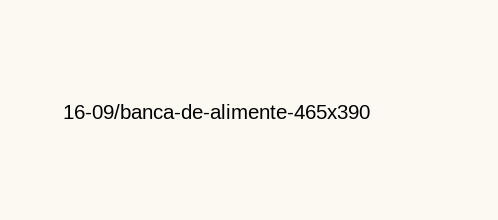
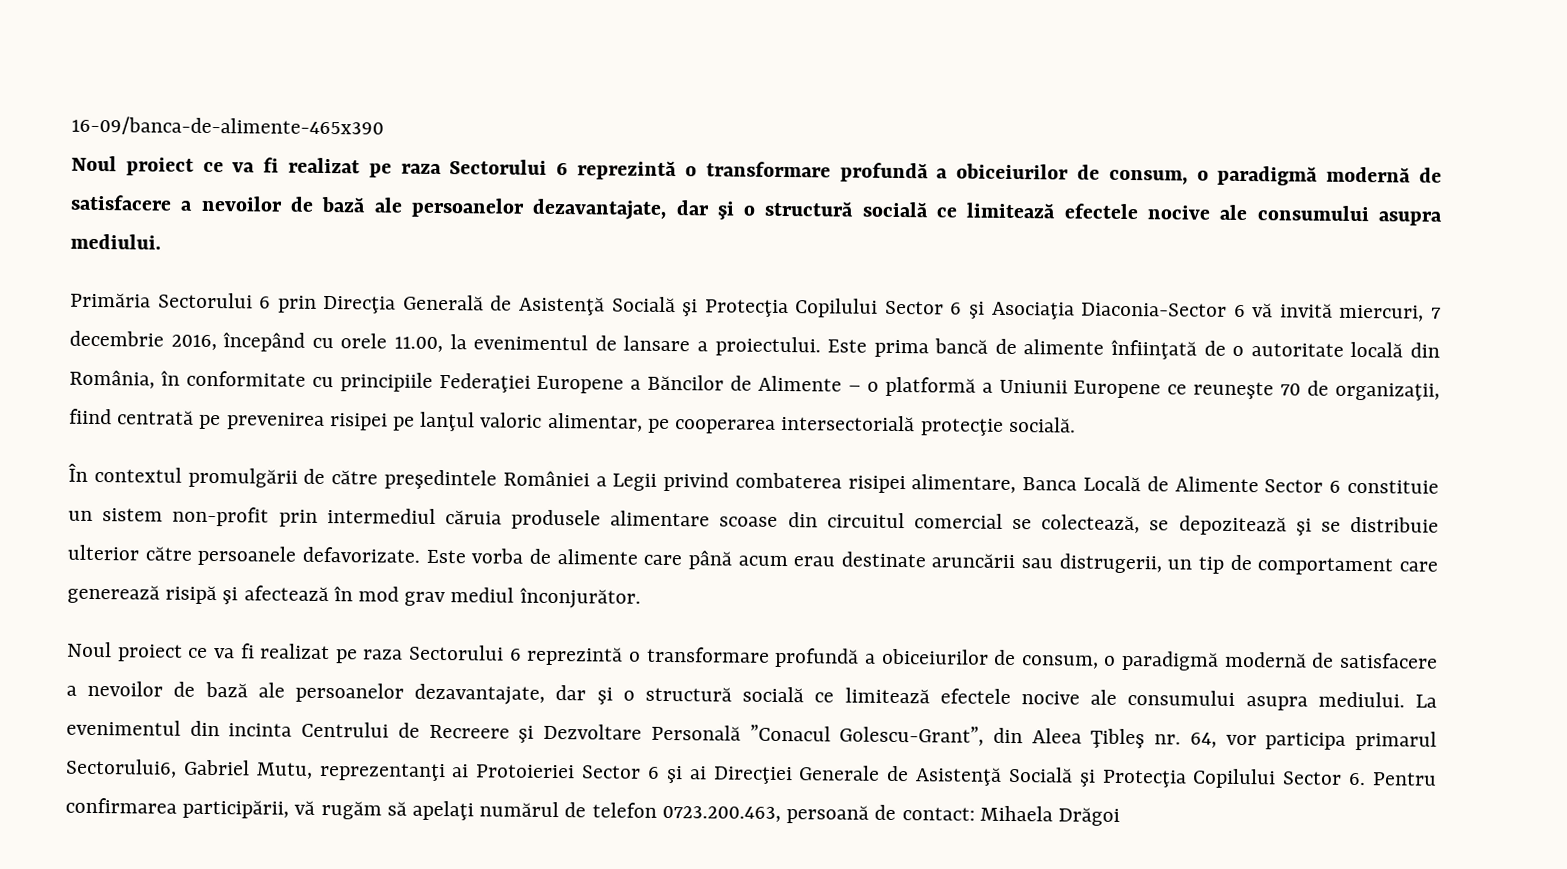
(370, 111) none -> [71,155,1443,186] [70,194,1442,226] [70,233,161,250] [70,292,1442,322] [69,330,1440,360] [69,369,1441,401] [69,408,1076,436] [68,463,1440,494] [68,506,1439,536] [67,544,1439,576] [67,584,641,609] [67,641,1439,671] [66,680,1438,711] [66,719,1437,751] [65,758,1437,789] [65,797,1120,826] // Noul proiect ce va fi realizat pe raza Sectorului 6 reprezintă o transformare profundă a obiceiurilor de consum, o paradigmă modernă de satisfacere a nevoilor de bază ale persoanelor dezavantajate, dar şi o structură socială ce limitează efectele nocive ale consumului asupra mediului. // Primăria Sectorului 6 prin Direcţia Generală de Asistenţă Socială şi Protecţia Copilului Sector 6 şi Asociaţia Diaconia-Sector 6 vă invită miercuri, 7 decembrie 2016, începând cu orele 11.00, la evenimentul de lansare a proiectului. Este prima bancă de alimente înfiinţată de o autoritate locală din România, în conformitate cu principiile Federaţiei Europene a Băncilor de Alimente – o platformă a Uniunii Europene ce reuneşte 70 de organizaţii, fiind centrată pe prevenirea risipei pe lanţul valoric alimentar, pe cooperarea intersectorială protecţie socială. // În contextul promulgării de către preşedintele României a Legii privind combaterea risipei alimentare, Banca Locală de Alimente Sector 6 constituie un sistem non-profit prin intermediul căruia produsele alimentare scoase din circuitul comercial se colectează, se depozitează şi se distribuie ulterior către persoanele defavorizate. Este vorba de alimente care până acum erau destinate aruncării sau distrugerii, un tip de comportament care generează risipă şi afectează în mod grav mediul înconjurător. // Noul proiect ce va fi realizat pe raza Sectorului 6 reprezintă o transformare profundă a obiceiurilor de consum, o paradigmă modernă de satisfacere a nevoilor de bază ale persoanelor dezavantajate, dar şi o structură socială ce limitează efectele nocive ale consumului asupra mediului. La evenimentul din incinta Centrului de Recreere şi Dezvoltare Personală ”Conacul Golescu-Grant”, din Aleea Ţibleş nr. 64, vor participa primarul Sectorului6, Gabriel Mutu, reprezentanţi ai Protoieriei Sector 6 şi ai Direcţiei Generale de Asistenţă Socială şi Protecţia Copilului Sector 6. Pentru confirmarea participării, vă rugăm să apelaţi numărul de telefon 0723.200.463, persoană de contact: Mihaela Drăgoi

